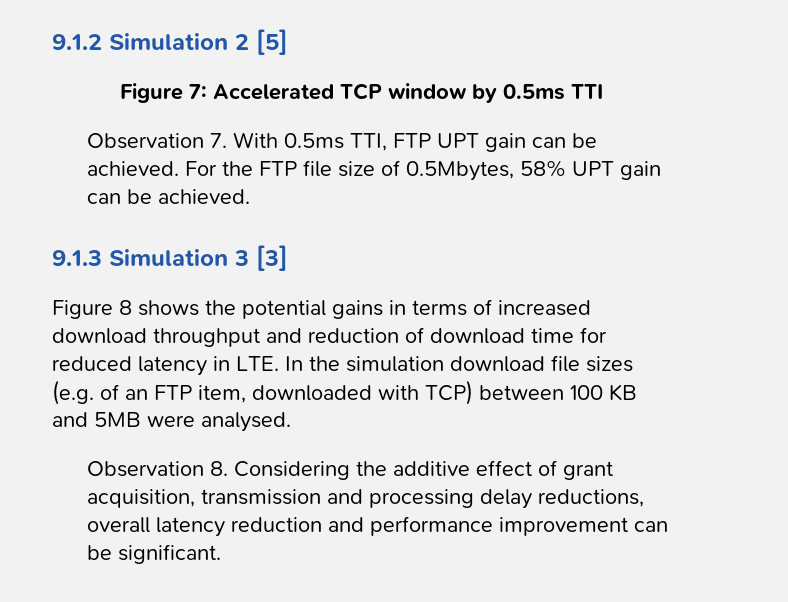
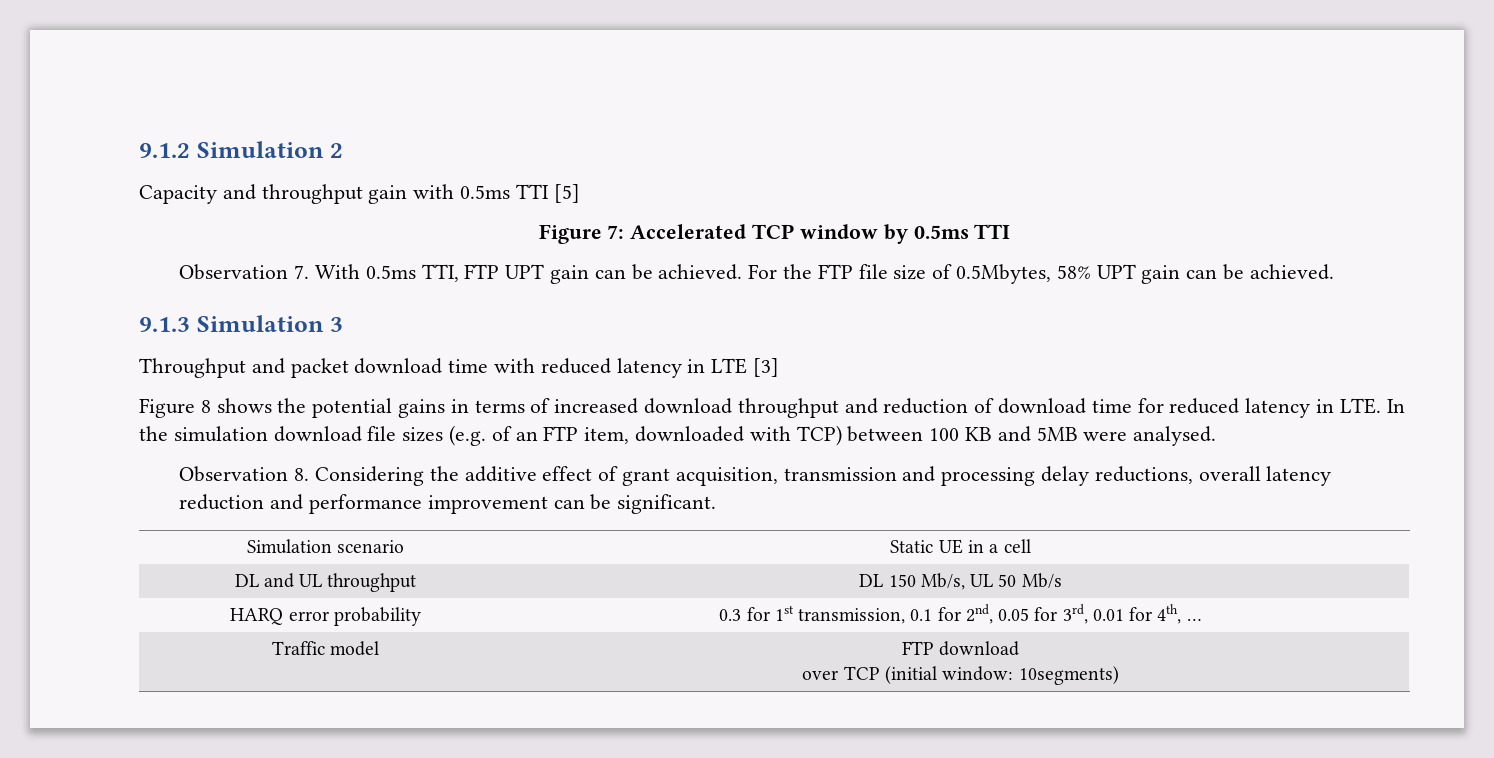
(249, 42) none -> [139,184,549,204] // Capacity and throughput gain with 0.5ms TTI
(249, 258) none -> [139,358,748,378] // Throughput and packet download time with reduced latency in LTE
(221, 554) none -> [246,539,405,554] [890,539,1031,554] [234,573,417,592] [859,573,1062,590] [230,607,421,626] [719,604,1202,624] [271,641,380,656] [901,641,1020,656] [802,666,1119,685] // Simulation scenario | Static UE in a cell // DL and UL throughput | DL 150 Mb/s, UL 50 Mb/s // HARQ error probability | 0.3 for 1st transmission, 0.1 for 2nd, 0.05 for 3rd, 0.01 for 4th, … // Traffic model | FTP download // over TCP (initial window: 10segments)

